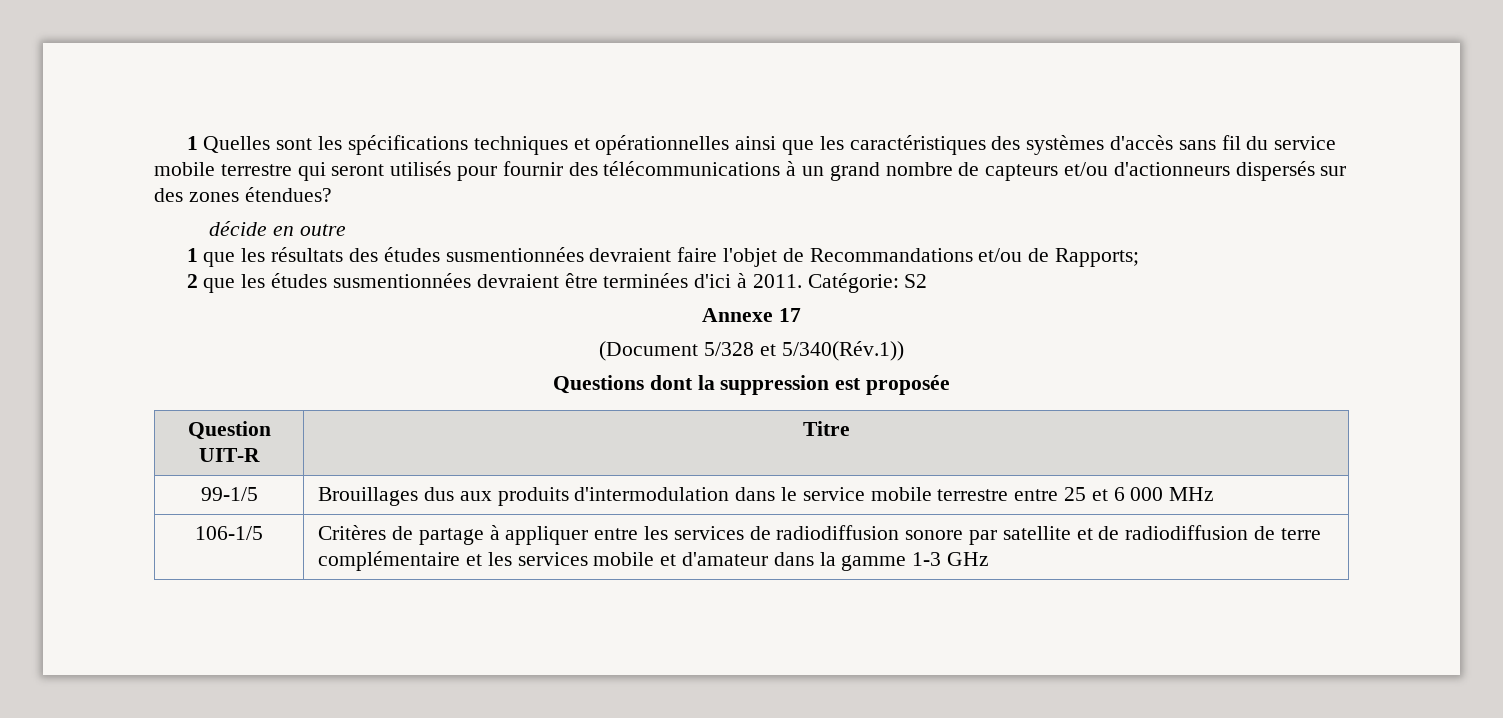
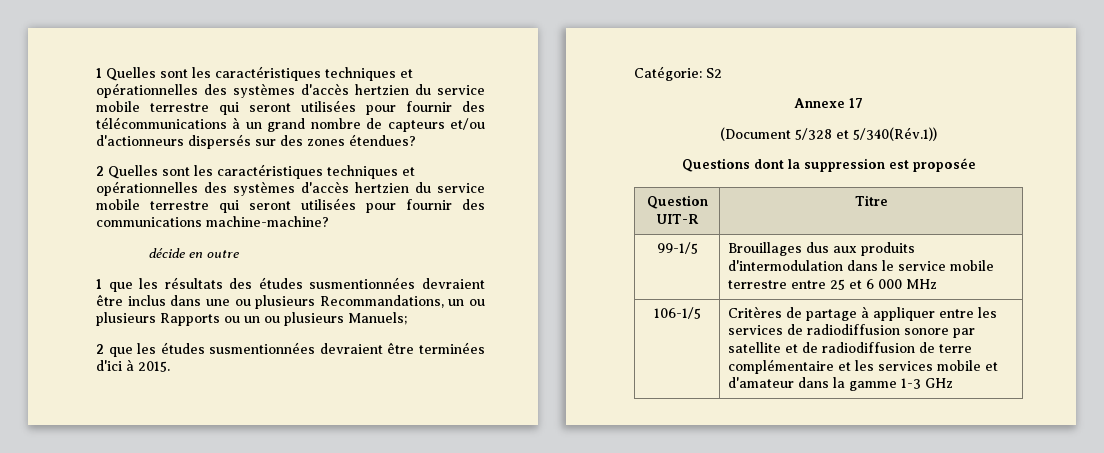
[347,135,1337,155] [154,161,452,181] spécifications techniques et opérationnelles ainsi que les caractéristiques des systèmes d'accès sans fil du service mobile terrestre qui seront utilisés -> [215,66,413,81] [96,83,485,98] [96,100,356,115] caractéristiques techniques et opérationnelles des systèmes d'accès hertzien du service mobile terrestre qui seront utilisées
(332, 194) none -> [96,164,415,179] [96,181,485,196] [96,198,485,213] [96,216,329,227] // 2 Quelles sont les caractéristiques techniques et opérationnelles des systèmes d'accès hertzien du service mobile terrestre qui seront utilisées pour fournir des communications machine-machine?
[677,247,1139,267] faire l'objet de Recommandations et/ou de Rapports; -> [96,294,485,309] [96,312,407,326] être inclus dans une ou plusieurs Recommandations, un ou plusieurs Rapports ou un ou plusieurs Manuels;
[752,274,802,288] 2011. -> [138,361,170,372] 2015. //

